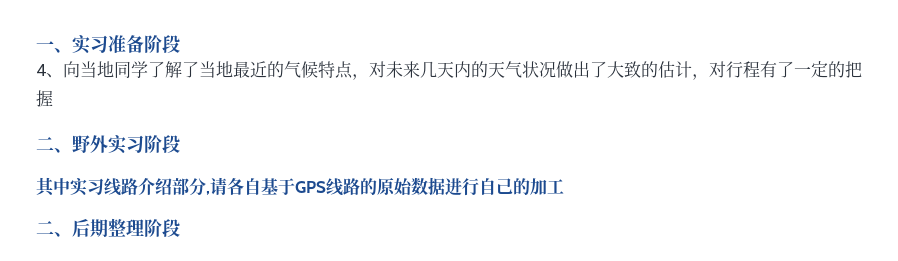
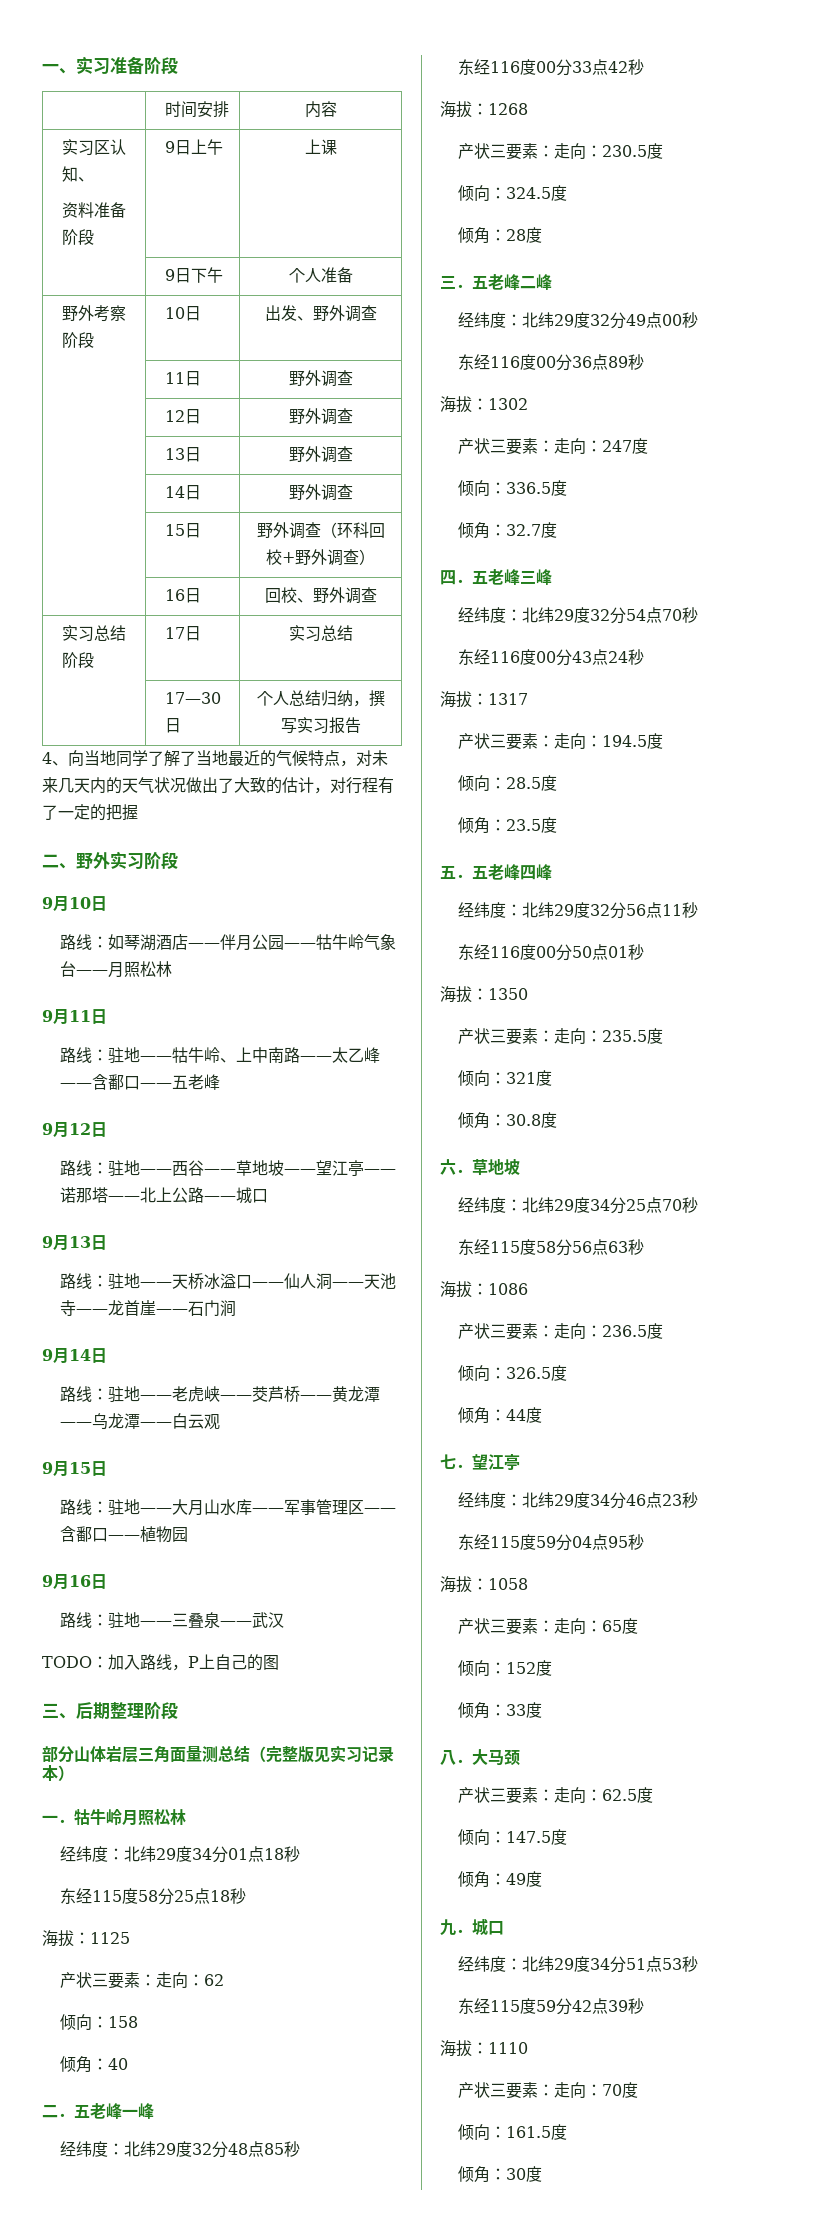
(180, 44) none -> [165,101,230,118] [304,101,337,118] [62,139,127,156] [62,166,95,182] [62,202,127,218] [62,229,95,245] [165,139,224,155] [304,139,337,155] [165,267,224,283] [288,267,353,283] [62,305,127,322] [62,332,95,348] [165,306,202,321] [264,305,377,322] [165,371,202,386] [288,370,353,387] [165,409,202,424] [288,408,353,425] [165,447,202,462] [288,446,353,463] [165,485,202,500] [288,484,353,501] [165,523,202,538] [256,522,385,539] [266,549,375,566] [165,588,202,603] [264,587,377,604] [62,625,127,642] [62,652,95,668] [165,626,202,641] [288,625,353,642] [165,692,222,704] [165,718,182,733] [256,690,385,707] [280,717,361,734] // | 时间安排 | 内容 // 实习区认知、 // 资料准备阶段 | 9日上午 | 上课 // | 9日下午 | 个人准备 // 野外考察阶段 | 10日 | 出发、野外调查 // | 11日 | 野外调查 // | 12日 | 野外调查 // | 13日 | 野外调查 // | 14日 | 野外调查 // | 15日 | 野外调查（环科回校+野外调查） // | 16日 | 回校、野外调查 // 实习总结阶段 | 17日 | 实习总结 // | 17—30日 | 个人总结归纳，撰写实习报告
[36,177,564,197] [36,218,180,237] 其中实习线路介绍部分,请各自基于GPS线路的原始数据进行自己的加工 // 二、后期整理阶段 -> [42,896,107,912] [59,934,396,951] [59,961,172,978] [42,1009,107,1025] [59,1047,380,1063] [59,1074,220,1090] [42,1122,107,1138] [59,1160,396,1177] [59,1187,268,1204] [42,1235,107,1251] [59,1273,396,1289] [59,1300,236,1317] [42,1348,107,1364] [59,1386,380,1402] [59,1413,220,1430] [42,1461,107,1477] [59,1499,396,1516] [59,1526,188,1543] [42,1574,107,1590] [59,1612,284,1628] [42,1654,279,1671] [42,1701,178,1720] [42,1745,394,1763] [42,1765,74,1781] [42,1808,186,1826] [59,1846,300,1863] [59,1888,246,1905] [42,1930,130,1947] [59,1972,224,1989] [59,2014,138,2030] [59,2056,128,2073] [42,2103,154,2119] [59,2141,300,2158] [457,59,644,76] [440,101,528,118] [457,143,663,160] [457,185,567,201] [457,227,542,244] [440,274,552,290] [457,312,698,329] [457,354,644,371] [440,396,528,413] [457,438,648,455] [457,480,567,496] [457,522,557,539] [440,569,552,585] [457,607,698,624] [457,649,644,666] [440,691,528,708] [457,733,663,750] [457,775,557,791] [457,817,557,834] [440,864,552,880] [457,902,698,919] [457,944,644,961] [440,986,528,1003] [457,1028,663,1045] [457,1070,552,1086] [457,1112,557,1129] [440,1159,520,1176] [457,1197,698,1214] [457,1239,644,1256] [440,1281,528,1298] [457,1323,663,1340] [457,1365,567,1381] [457,1407,542,1424] [440,1454,520,1470] [457,1492,698,1509] [457,1534,644,1551] [440,1576,528,1593] [457,1618,638,1635] [457,1660,552,1676] [457,1702,542,1719] [440,1749,520,1766] [457,1787,653,1804] [457,1829,567,1845] [457,1871,542,1888] [440,1918,504,1936] [457,1956,698,1973] [457,1998,644,2015] [440,2040,528,2057] [457,2082,638,2099] [457,2124,567,2140] [457,2166,542,2183] 9月10日 // 路线：如琴湖酒店——伴月公园——牯牛岭气象台——月照松林 // 9月11日 // 路线：驻地——牯牛岭、上中南路——太乙峰——含鄱口——五老峰 // 9月12日 // 路线：驻地——西谷——草地坡——望江亭——诺那塔——北上公路——城口 // 9月13日 // 路线：驻地——天桥冰溢口——仙人洞——天池寺——龙首崖——石门涧 // 9月14日 // 路线：驻地——老虎峡——茭芦桥——黄龙潭——乌龙潭——白云观 // 9月15日 // 路线：驻地——大月山水库——军事管理区——含鄱口——植物园 // 9月16日 // 路线：驻地——三叠泉——武汉 // TODO：加入路线，P上自己的图 // 三、后期整理阶段 // 部分山体岩层三角面量测总结（完整版见实习记录本） // 一．牯牛岭月照松林 // 经纬度：北纬29度34分01点18秒 // 东经115度58分25点18秒 // 海拔：1125 // 产状三要素：走向：62 // 倾向：158 // 倾角：40 // 二．五老峰一峰 // 经纬度：北纬29度32分48点85秒 // 东经116度00分33点42秒 // 海拔：1268 // 产状三要素：走向：230.5度 // 倾向：324.5度 // 倾角：28度 // 三．五老峰二峰 // 经纬度：北纬29度32分49点00秒 // 东经116度00分36点89秒 // 海拔：1302 // 产状三要素：走向：247度 // 倾向：336.5度 // 倾角：32.7度 // 四．五老峰三峰 // 经纬度：北纬29度32分54点70秒 // 东经116度00分43点24秒 // 海拔：1317 // 产状三要素：走向：194.5度 // 倾向：28.5度 // 倾角：23.5度 // 五．五老峰四峰 // 经纬度：北纬29度32分56点11秒 // 东经116度00分50点01秒 // 海拔：1350 // 产状三要素：走向：235.5度 // 倾向：321度 // 倾角：30.8度 // 六．草地坡 // 经纬度：北纬29度34分25点70秒 // 东经115度58分56点63秒 // 海拔：1086 // 产状三要素：走向：236.5度 // 倾向：326.5度 // 倾角：44度 // 七．望江亭 // 经纬度：北纬29度34分46点23秒 // 东经115度59分04点95秒 // 海拔：1058 // 产状三要素：走向：65度 // 倾向：152度 // 倾角：33度 // 八．大马颈 // 产状三要素：走向：62.5度 // 倾向：147.5度 // 倾角：49度 // 九．城口 // 经纬度：北纬29度34分51点53秒 // 东经115度59分42点39秒 // 海拔：1110 // 产状三要素：走向：70度 // 倾向：161.5度 // 倾角：30度

